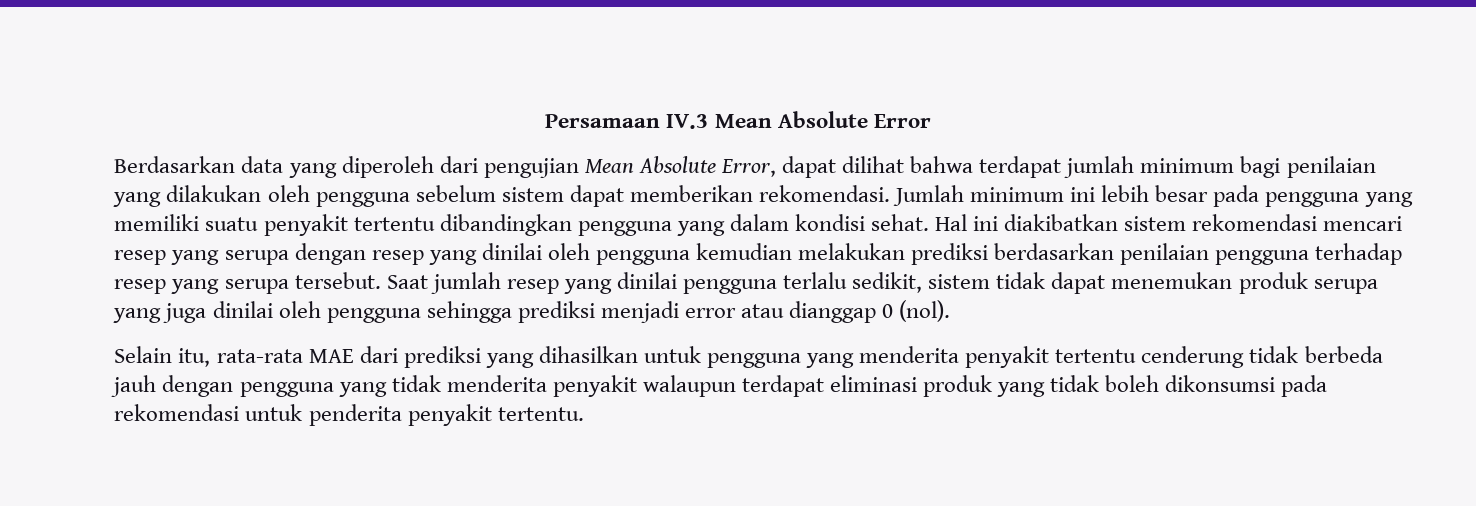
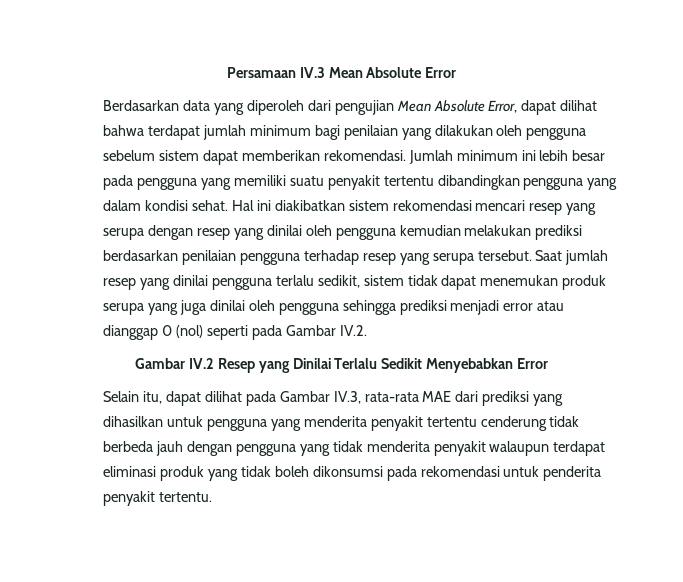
[899,300,951,322] [114,346,211,367] (nol). // Selain itu, -> [175,325,367,340] [134,358,549,373] [103,391,361,406] (nol) seperti pada Gambar IV.2. // Gambar IV.2 Resep yang Dinilai Terlalu Sedikit Menyebabkan Error // Selain itu, dapat dilihat pada Gambar IV.3,

